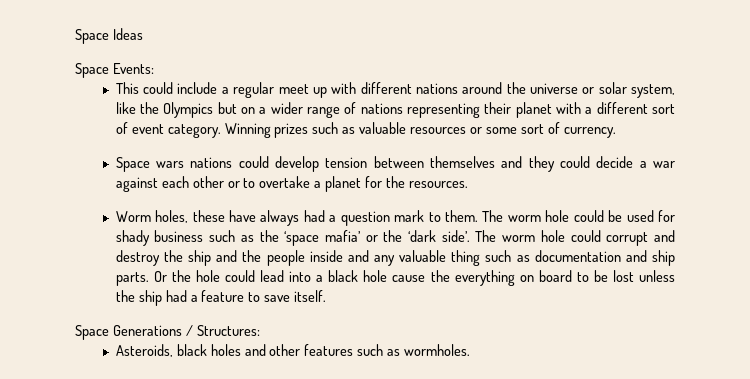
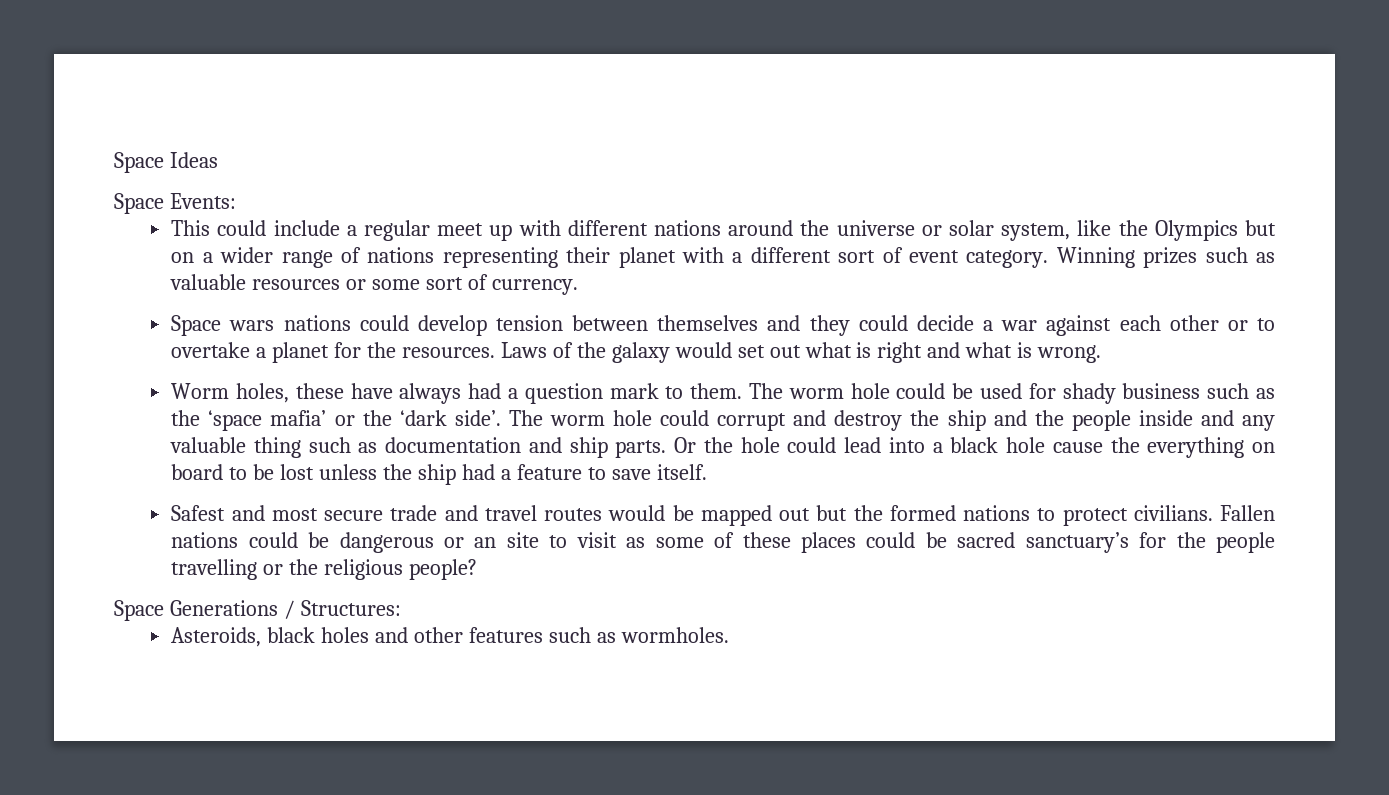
(468, 184) none -> [500,342,1102,363] Laws of the galaxy would set out what is right and what is wrong.
(327, 296) none -> [171,505,1275,526] [171,532,1276,553] [171,559,478,580] // Safest and most secure trade and travel routes would be mapped out but the formed nations to protect civilians. Fallen nations could be dangerous or an site to visit as some of these places could be sacred sanctuary’s for the people travelling or the religious people?

